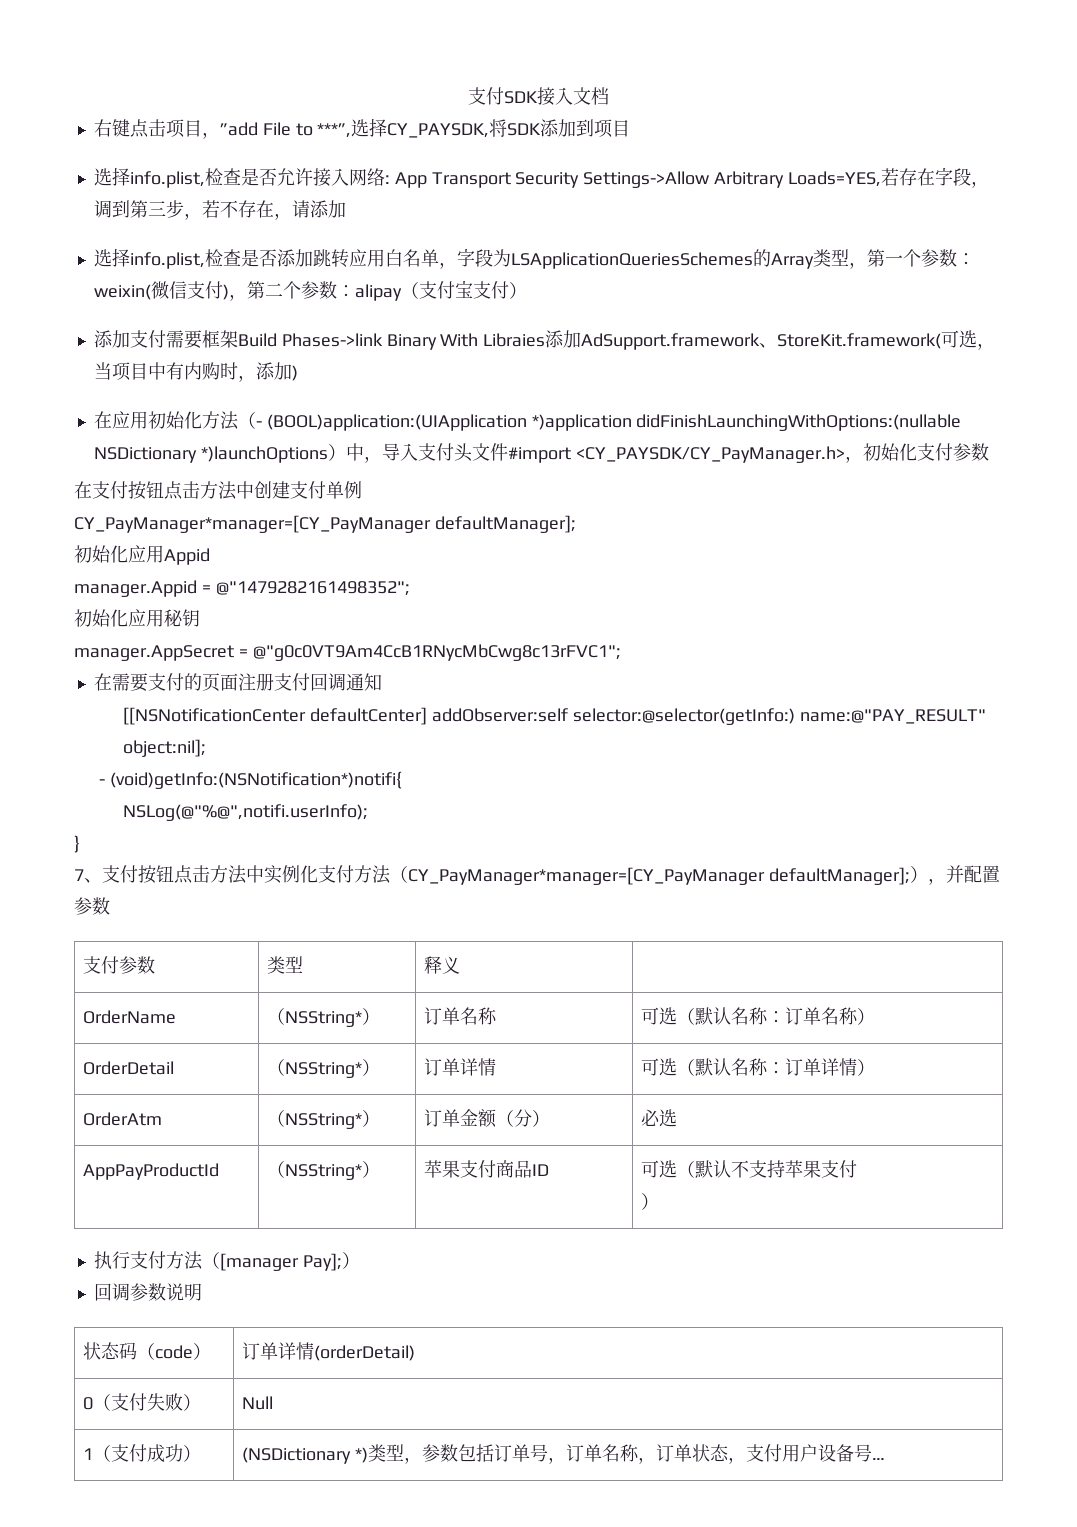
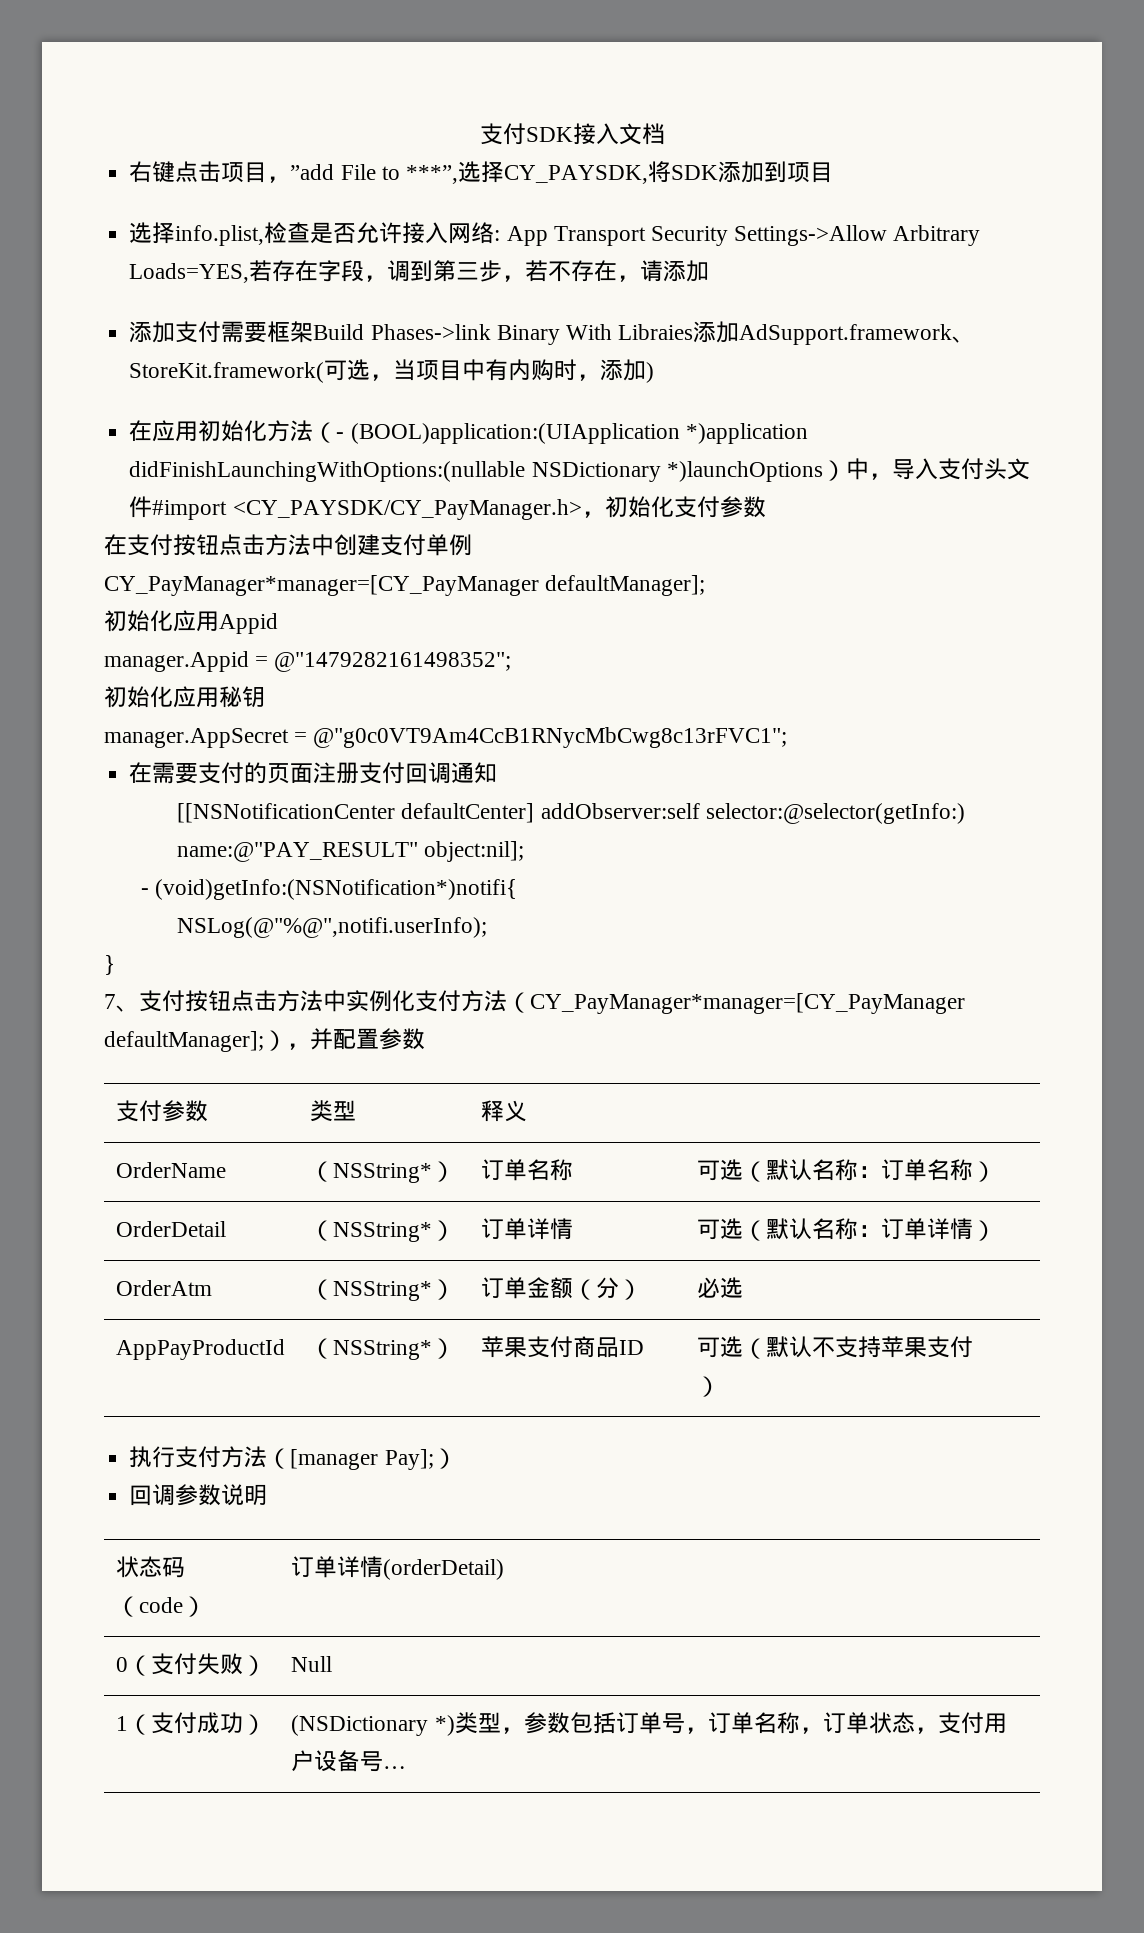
[93,248,975,269] [93,280,527,301] // 选择info.plist,检查是否添加跳转应用白名单，字段为LSApplicationQueriesSchemes的Array类型，第一个参数：weixin(微信支付)，第二个参数：alipay（支付宝支付） -> (710, 271) none

